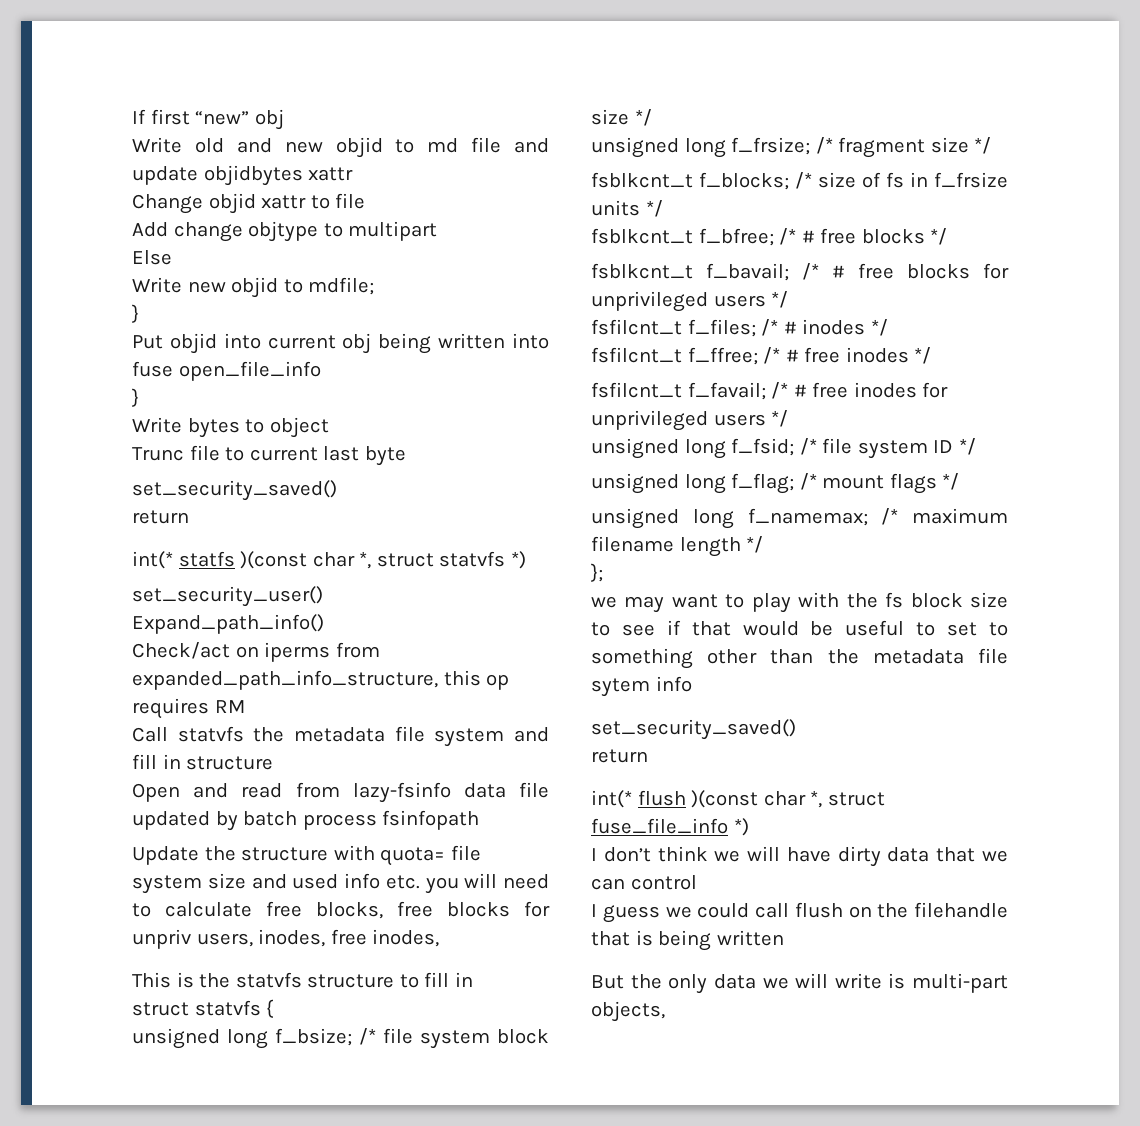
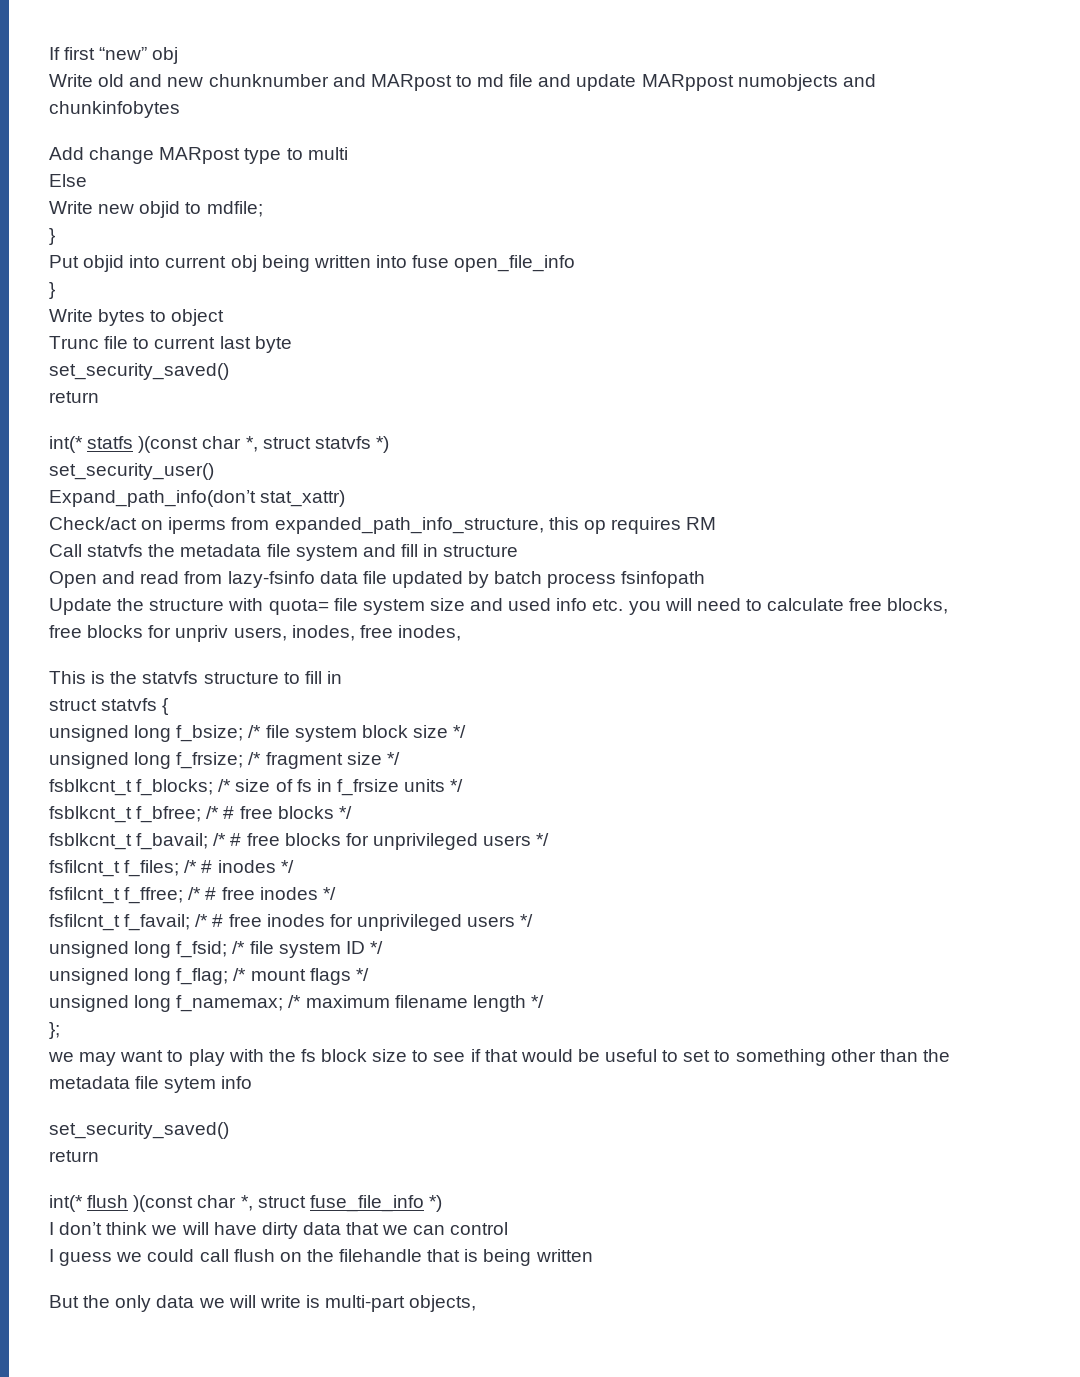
[335,137,383,158] objid -> [208,74,452,91] chunknumber and MARpost
[203,165,354,186] [132,193,366,214] [132,221,438,242] objidbytes xattr // Change objid xattr to file // Add change objtype to multipart -> [641,74,876,91] [49,101,180,118] [49,147,348,164] MARppost numobjects and chunkinfobytes // Add change MARpost type to multi
[132,614,324,634] Expand_path_info() -> [49,490,346,507] Expand_path_info(don’t stat_xattr)

